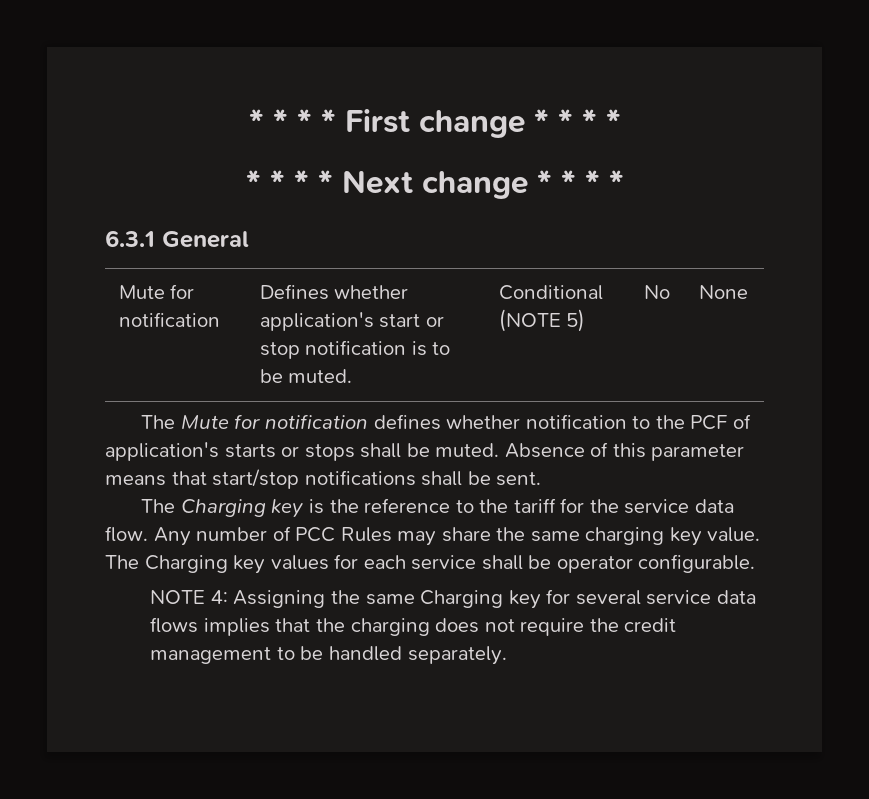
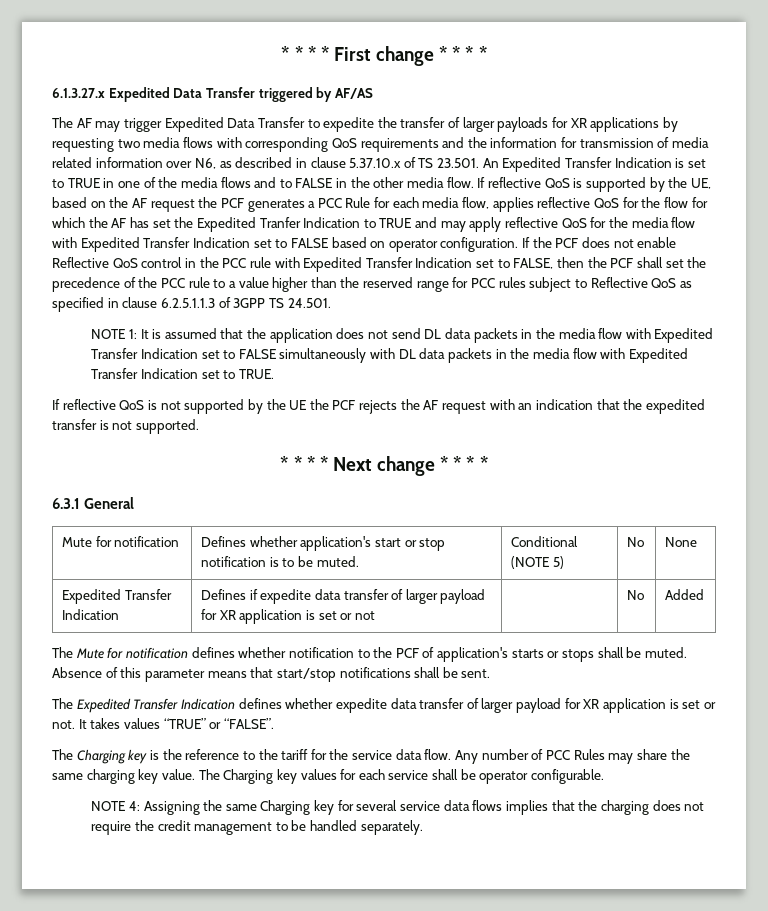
(621, 120) none -> [52,87,373,102] [52,117,678,132] [52,137,710,152] [52,157,706,172] [52,177,711,192] [52,197,708,212] [52,217,696,232] [52,237,677,252] [52,257,707,272] [52,277,692,292] [52,297,331,312] [91,328,714,343] [91,348,688,363] [91,368,274,379] [52,399,705,414] [52,419,199,434] // 6.1.3.27.x Expedited Data Transfer triggered by AF/AS // The AF may trigger Expedited Data Transfer to expedite the transfer of larger payloads for XR applications by requesting two media flows with corresponding QoS requirements and the information for transmission of media related information over N6, as described in clause 5.37.10.x of TS 23.501. An Expedited Transfer Indication is set to TRUE in one of the media flows and to FALSE in the other media flow. If reflective QoS is supported by the UE, based on the AF request the PCF generates a PCC Rule for each media flow, applies reflective QoS for the flow for which the AF has set the Expedited Tranfer Indication to TRUE and may apply reflective QoS for the media flow with Expedited Transfer Indication set to FALSE based on operator configuration. If the PCF does not enable Reflective QoS control in the PCC rule with Expedited Transfer Indication set to FALSE, then the PCF shall set the precedence of the PCC rule to a value higher than the reserved range for PCC rules subject to Reflective QoS as specified in clause 6.2.5.1.1.3 of 3GPP TS 24.501. // NOTE 1: It is assumed that the application does not send DL data packets in the media flow with Expedited Transfer Indication set to FALSE simultaneously with DL data packets in the media flow with Expedited Transfer Indication set to TRUE. // If reflective QoS is not supported by the UE the PCF rejects the AF request with an indication that the expedited transfer is not supported.
(748, 292) none -> [61,589,172,604] [61,609,119,620] [200,589,486,604] [200,609,375,624] [626,590,644,600] [664,589,704,600] // Expedited Transfer Indication | Defines if expedite data transfer of larger payload for XR application is set or not | | No | Added
(542, 479) none -> [52,698,716,713] [52,718,274,729] // The Expedited Transfer Indication defines whether expedite data transfer of larger payload for XR application is set or not. It takes values “TRUE” or “FALSE”.

